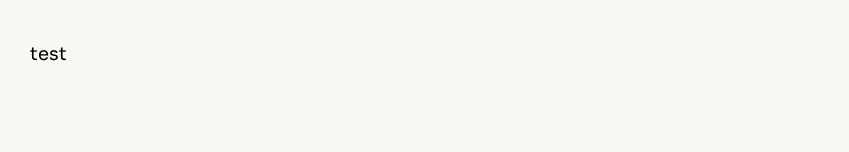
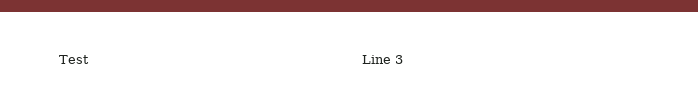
[30,47,67,61] test -> [59,55,89,64] [362,55,403,64] Test // Line 3

